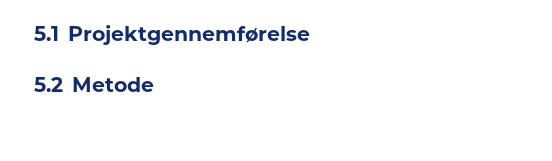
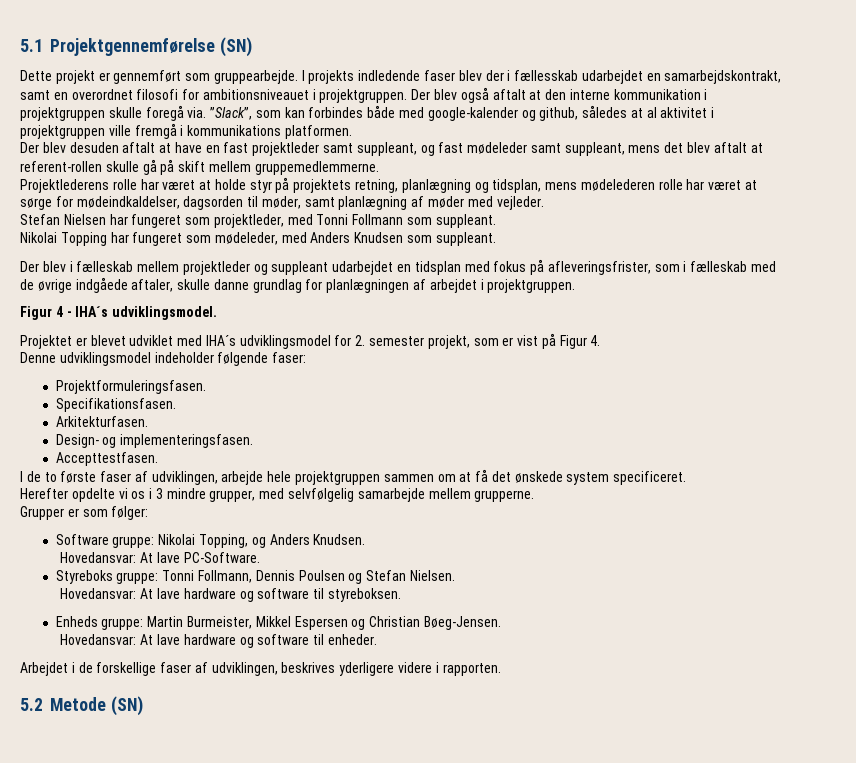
(310, 35) none -> [219,37,252,57] [20,70,782,84] [20,87,708,103] [20,105,715,121] [20,123,352,139] [20,142,763,156] [20,159,379,175] [20,177,758,193] [20,196,544,210] [20,214,496,228] [20,232,496,246] [20,259,777,275] [20,277,576,293] [20,306,218,320] [20,333,601,349] [20,352,307,366] [55,380,206,394] [55,398,176,412] [55,416,148,427] [55,434,254,448] [55,452,158,466] [20,469,687,485] [20,488,535,502] [20,506,149,520] [55,534,366,548] [60,552,260,563] [55,570,455,584] [60,588,401,602] [55,616,501,630] [60,634,377,648] [20,662,501,676] (SN) // Dette projekt er gennemført som gruppearbejde. I projekts indledende faser blev der i fællesskab udarbejdet en samarbejdskontrakt, samt en overordnet filosofi for ambitionsniveauet i projektgruppen. Der blev også aftalt at den interne kommunikation i projektgruppen skulle foregå via. ”Slack”, som kan forbindes både med google-kalender og github, således at al aktivitet i projektgruppen ville fremgå i kommunikations platformen. // Der blev desuden aftalt at have en fast projektleder samt suppleant, og fast mødeleder samt suppleant, mens det blev aftalt at referent-rollen skulle gå på skift mellem gruppemedlemmerne. // Projektlederens rolle har været at holde styr på projektets retning, planlægning og tidsplan, mens mødelederen rolle har været at sørge for mødeindkaldelser, dagsorden til møder, samt planlægning af møder med vejleder. // Stefan Nielsen har fungeret som projektleder, med Tonni Follmann som suppleant. // Nikolai Topping har fungeret som mødeleder, med Anders Knudsen som suppleant. // Der blev i fælleskab mellem projektleder og suppleant udarbejdet en tidsplan med fokus på afleveringsfrister, som i fælleskab med de øvrige indgåede aftaler, skulle danne grundlag for planlægningen af arbejdet i projektgruppen. // Figur 4 - IHA´s udviklingsmodel. // Projektet er blevet udviklet med IHA´s udviklingsmodel for 2. semester projekt, som er vist på Figur 4. // Denne udviklingsmodel indeholder følgende faser: // Projektformuleringsfasen. // Specifikationsfasen. // Arkitekturfasen. // Design- og implementeringsfasen. // Accepttestfasen. // I de to første faser af udviklingen, arbejde hele projektgruppen sammen om at få det ønskede system specificeret. // Herefter opdelte vi os i 3 mindre grupper, med selvfølgelig samarbejde mellem grupperne. // Grupper er som følger: // Software gruppe: Nikolai Topping, og Anders Knudsen. // Hovedansvar: At lave PC-Software. // Styreboks gruppe: Tonni Follmann, Dennis Poulsen og Stefan Nielsen. // Hovedansvar: At lave hardware og software til styreboksen. // Enheds gruppe: Martin Burmeister, Mikkel Espersen og Christian Bøeg-Jensen. // Hovedansvar: At lave hardware og software til enheder. // Arbejdet i de forskellige faser af udviklingen, beskrives yderligere videre i rapporten.
(154, 84) none -> [110,696,143,716] (SN)

